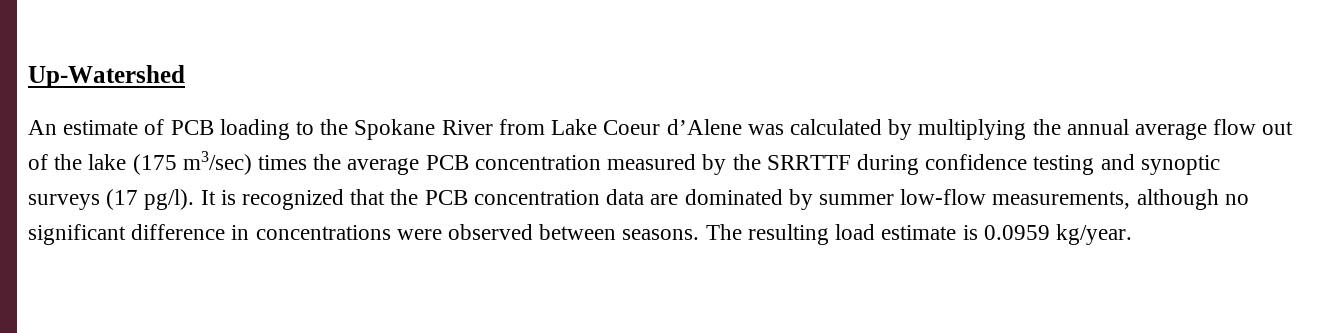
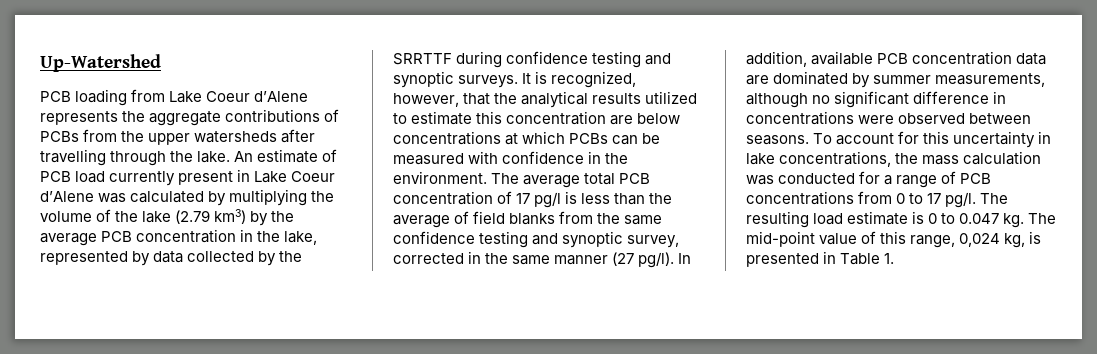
[28,119,545,140] An estimate of PCB loading to the Spokane River from -> [40,89,309,106] [40,109,340,126] [40,129,316,145] [40,149,338,166] [40,169,251,186] PCB loading from Lake Coeur d’Alene represents the aggregate contributions of PCBs from the upper watersheds after travelling through the lake. An estimate of PCB load currently present in
[1066,119,1294,140] [28,151,697,175] annual average flow out of the lake (175 m3/sec) times the average PCB concentration measured -> [40,209,295,226] [40,229,318,246] [40,251,255,266] volume of the lake (2.79 km3) by the average PCB concentration in the lake, represented by data collected
[28,189,419,210] surveys (17 pg/l). It is recognized that the -> [458,71,637,88] [393,91,698,108] [393,111,681,125] [393,131,661,145] [393,151,629,165] [393,171,651,188] [393,191,673,208] [393,211,663,228] [393,231,680,248] [393,251,692,268] [746,51,874,67] surveys. It is recognized, however, that the analytical results utilized to estimate this concentration are below concentrations at which PCBs can be measured with confidence in the environment. The average total PCB concentration of 17 pg/l is less than the average of field blanks from the same confidence testing and synoptic survey, corrected in the same manner (27 pg/l). In addition, available
[900,189,987,205] low-flow -> (932, 79) none
(700, 234) none -> [813,131,1052,148] [746,151,1042,167] [746,171,992,188] [746,191,977,208] To account for this uncertainty in lake concentrations, the mass calculation was conducted for a range of PCB concentrations from 0 to 17 pg/l.
[983,224,1132,245] 0.0959 kg/year. -> [928,213,1057,228] [746,231,1042,248] [746,251,895,267] 0 to 0.047 kg. The mid-point value of this range, 0,024 kg, is presented in Table 1.

